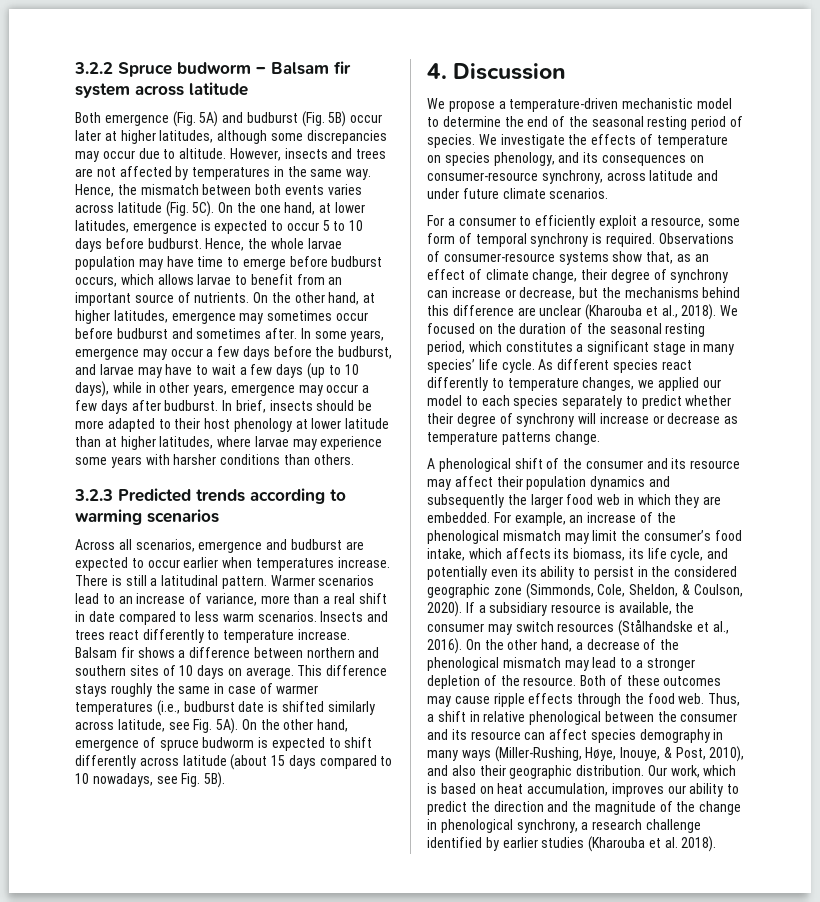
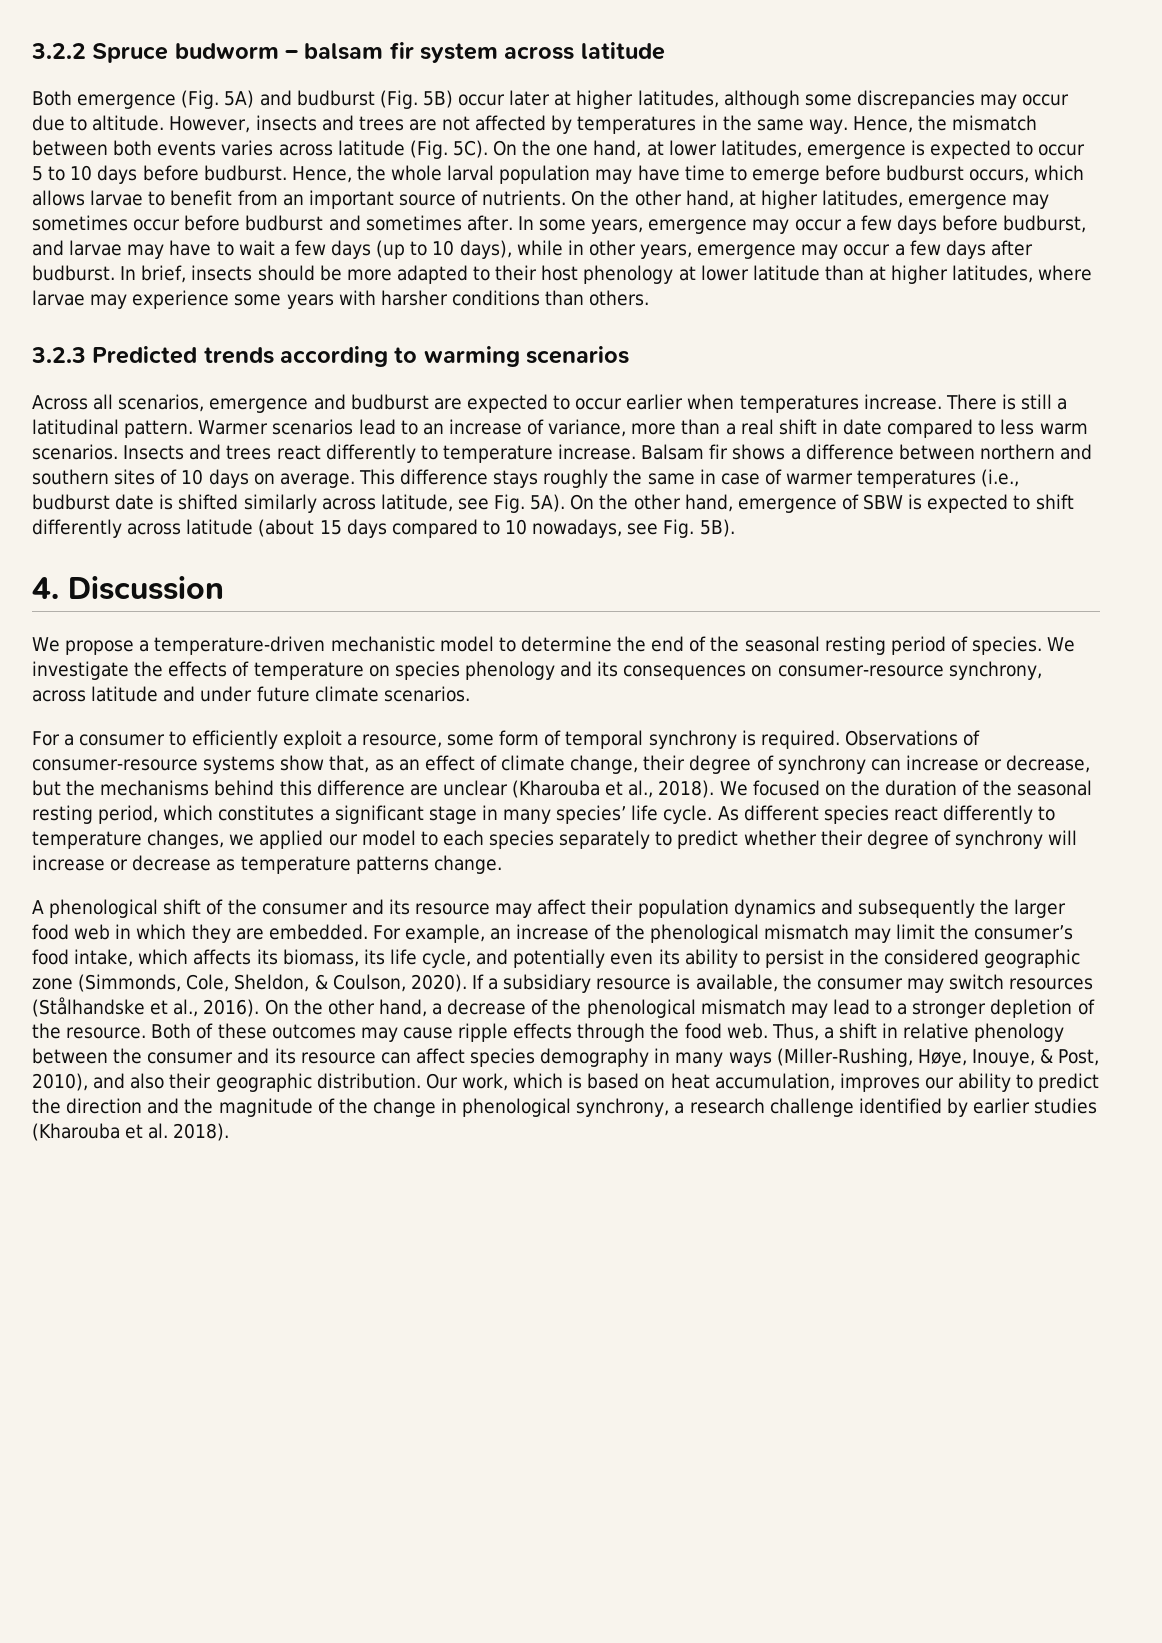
[271,62,329,75] Balsam -> [304,43,384,60] balsam
[307,238,342,249] larvae -> [447,165,495,181] larval
[315,346,335,357] the -> (999, 223) none
[159,737,255,751] spruce budworm -> [863,494,904,510] SBW
[493,152,555,166] phenology, -> [464,661,555,680] phenology
[529,711,602,725] phenological -> [974,1023,1065,1042] phenology

